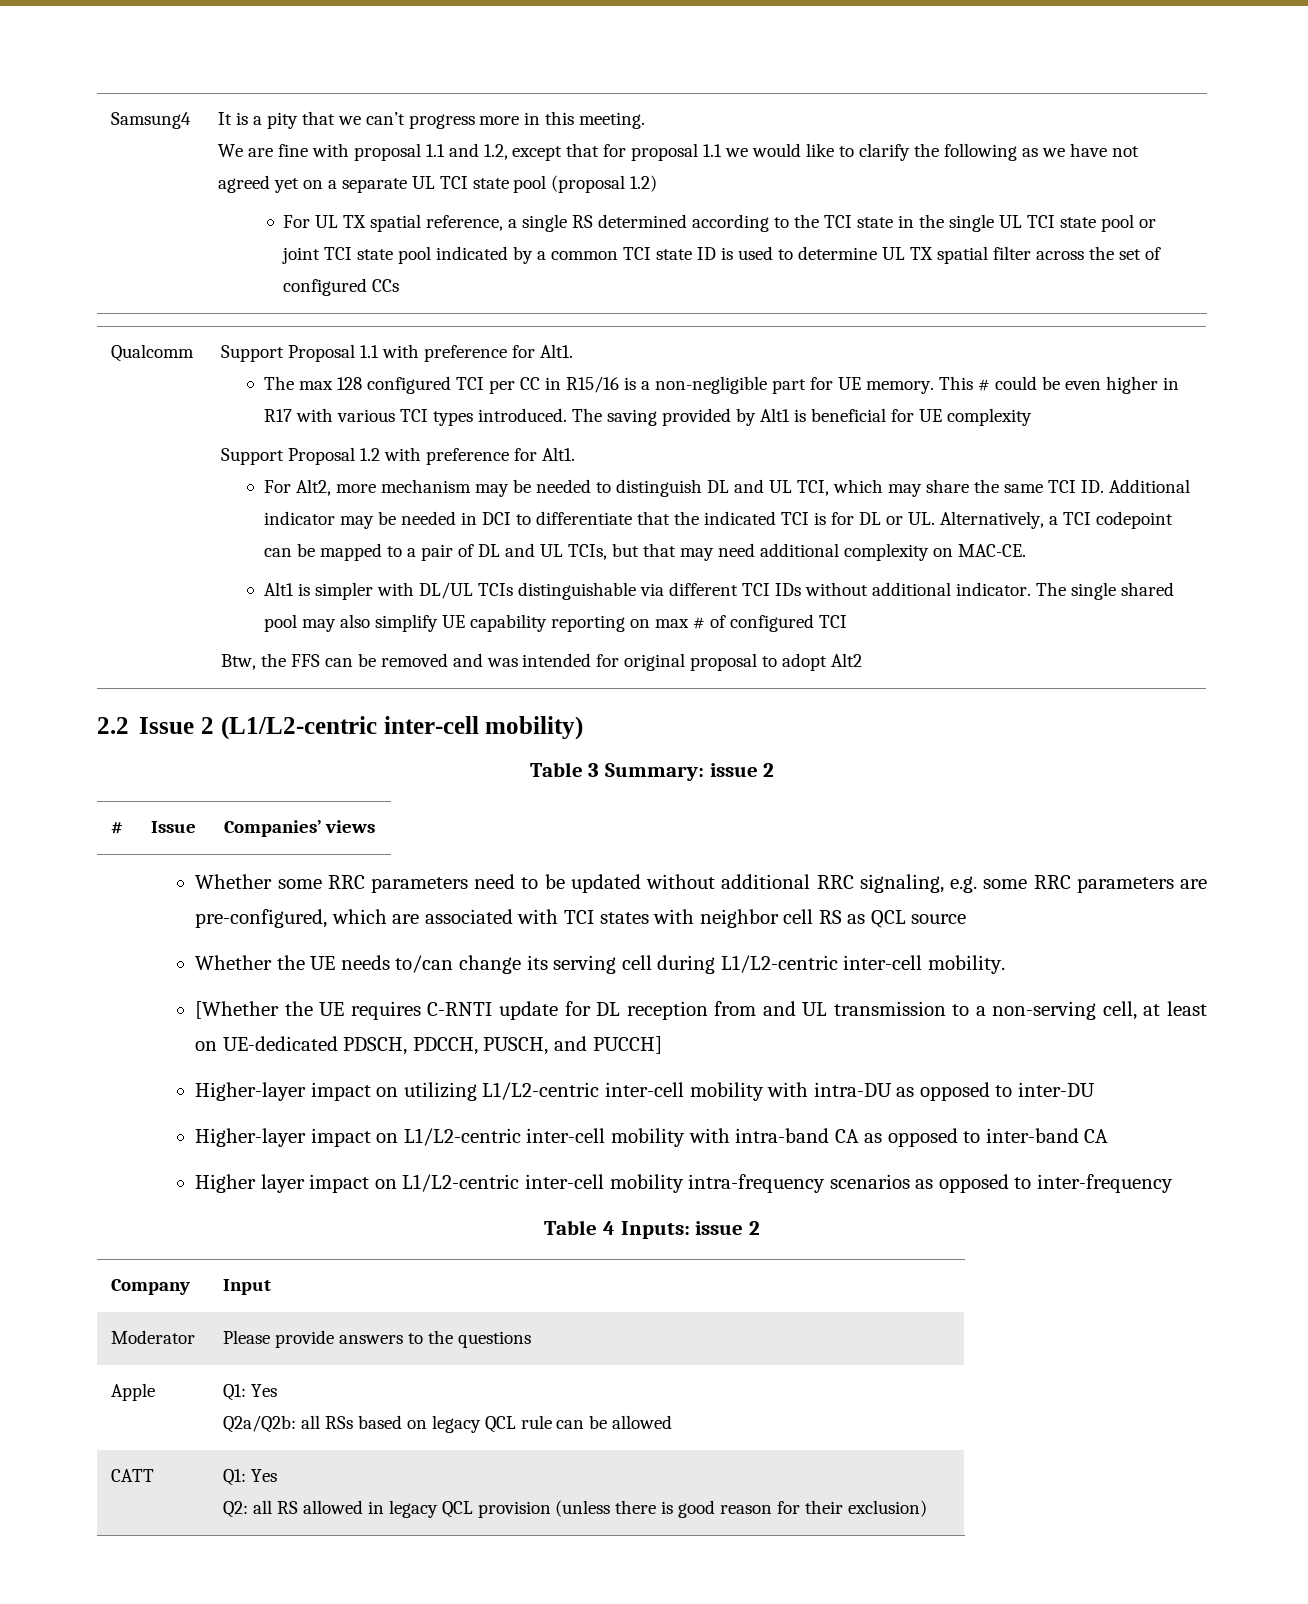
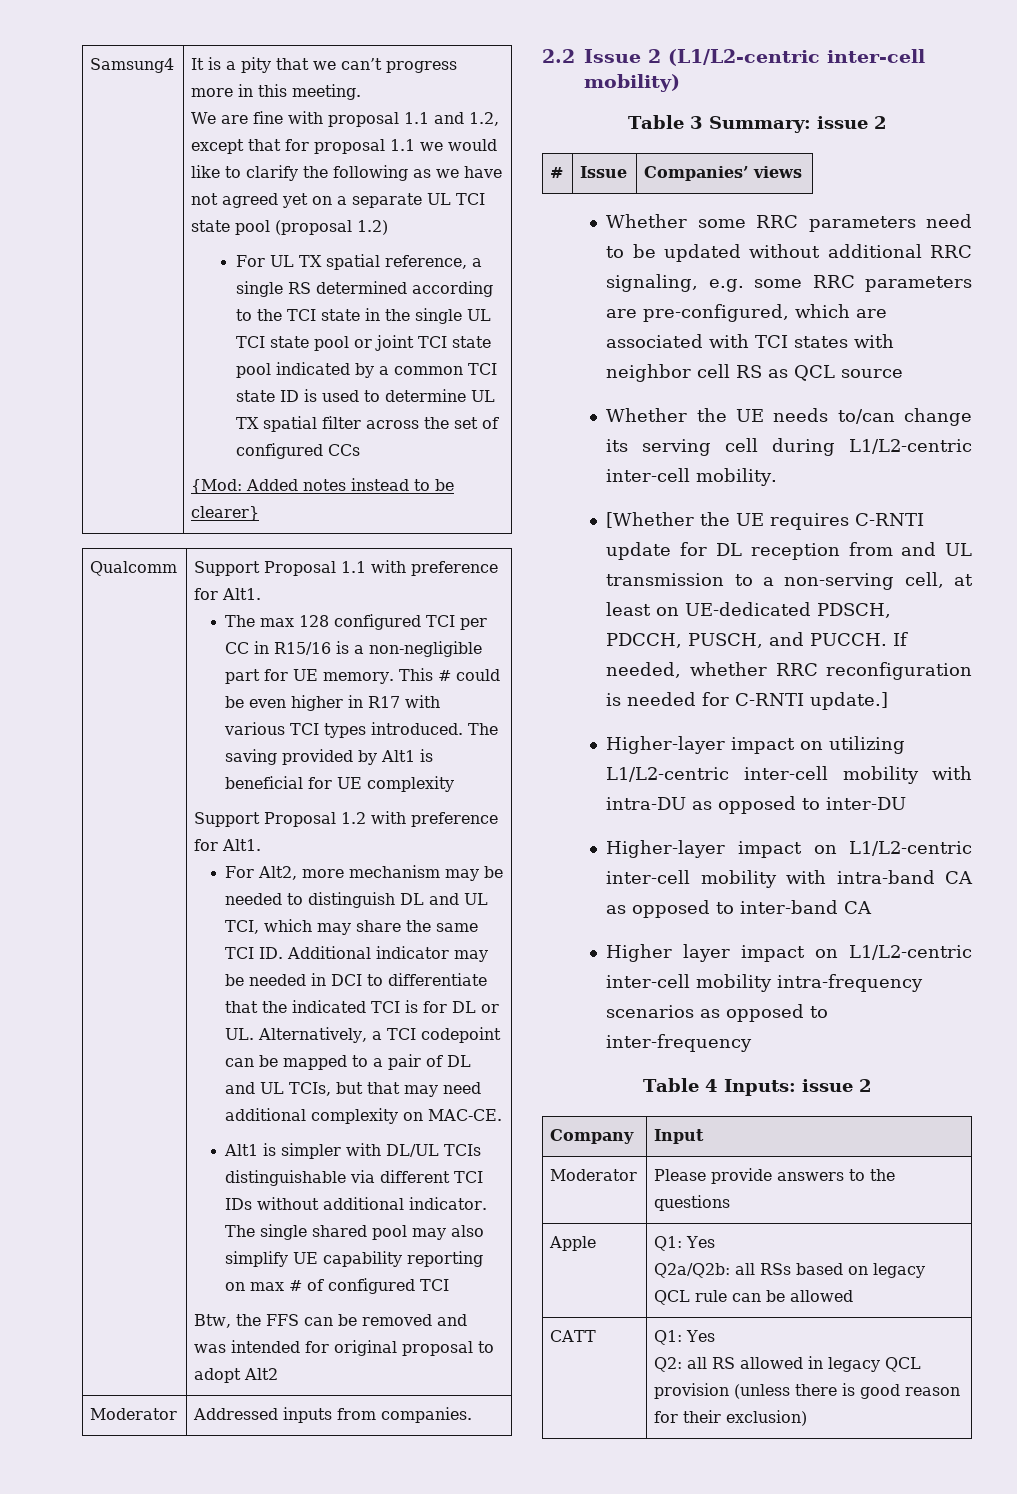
(400, 285) none -> [191,478,455,494] [191,506,260,521] // {Mod: Added notes instead to be clearer}
(863, 660) none -> [90,1408,178,1420] [193,1407,473,1423] // Moderator | Addressed inputs from companies.
[592,1036,662,1054] PUCCH] -> [810,632,909,646] [606,662,972,680] [606,692,889,710] PUCCH. If needed, whether RRC reconfiguration is needed for C-RNTI update.]

